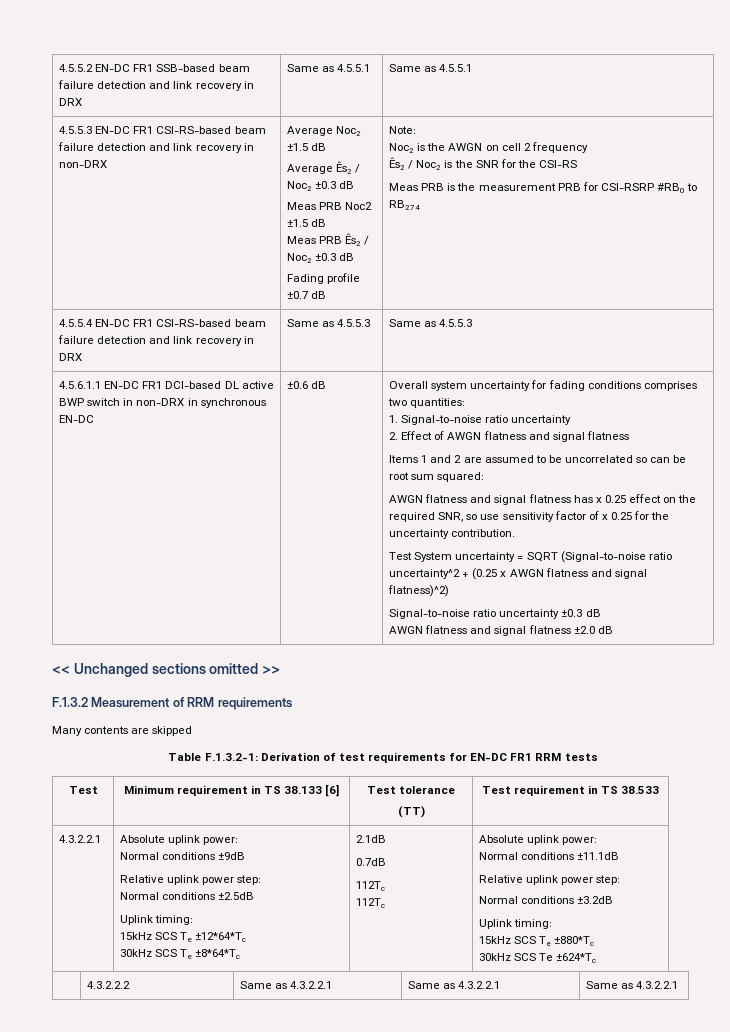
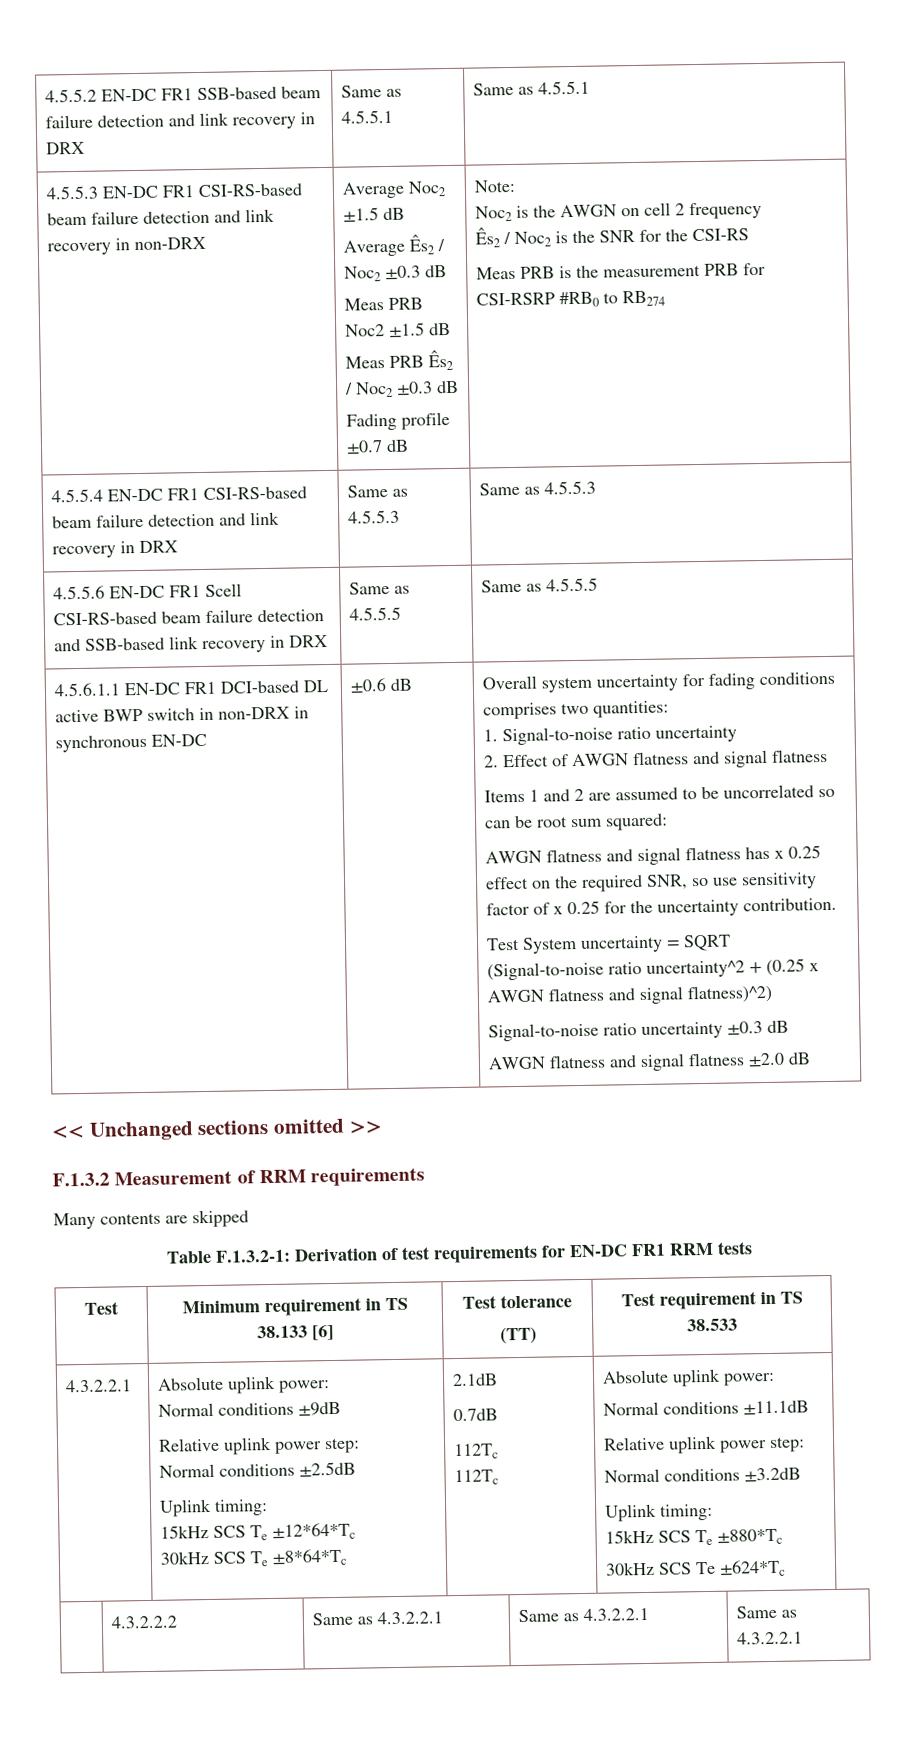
(473, 323) none -> [52,583,242,600] [52,609,324,626] [53,634,328,654] [348,581,410,595] [348,606,401,621] [480,577,598,593] // 4.5.5.6 EN-DC FR1 Scell CSI-RS-based beam failure detection and SSB-based link recovery in DRX | Same as 4.5.5.5 | Same as 4.5.5.5

